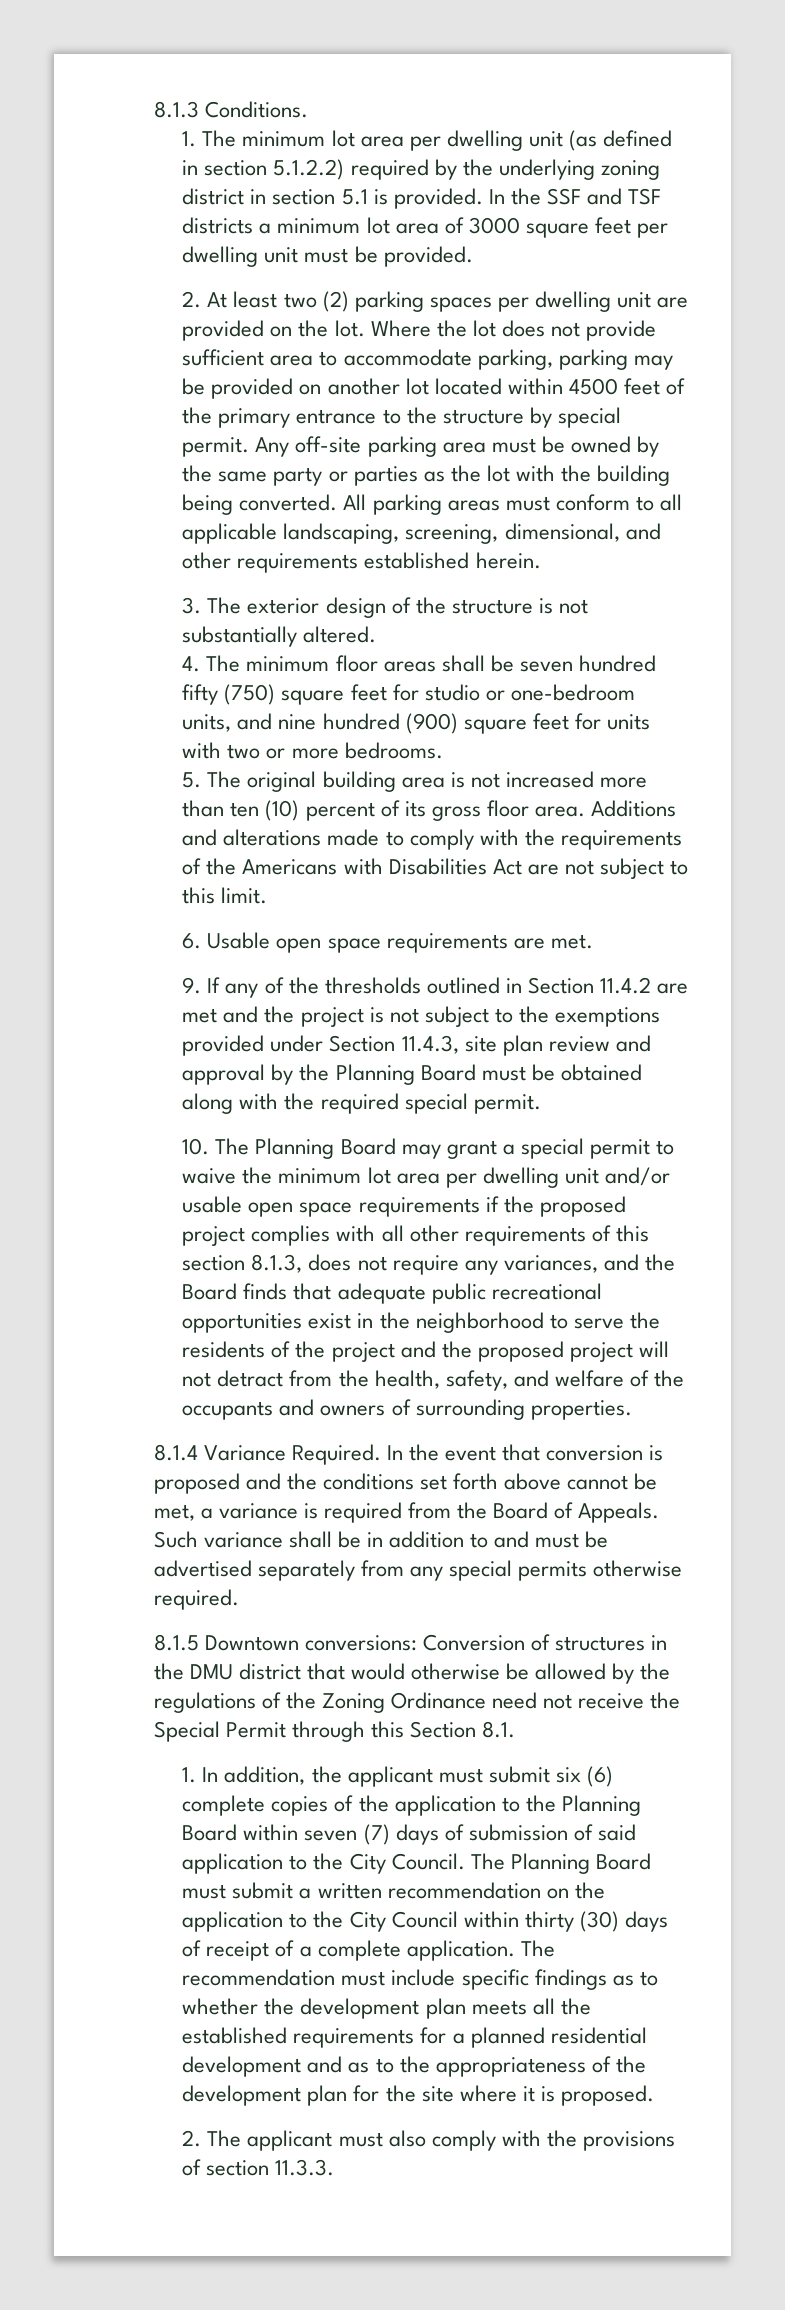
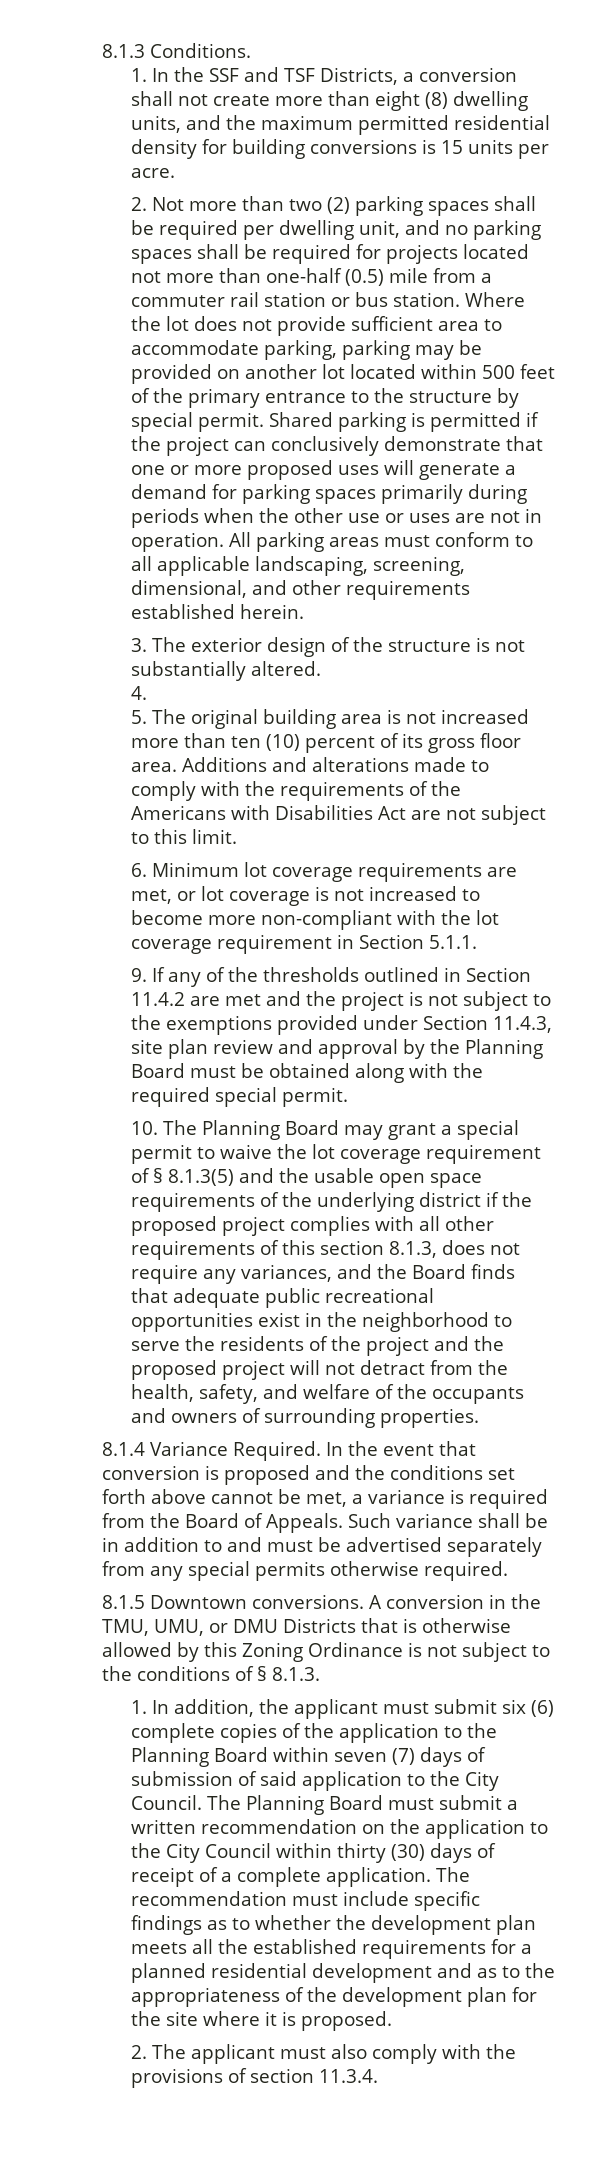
[202,130,673,151] [182,159,660,180] [182,188,483,209] The minimum lot area per dwelling unit (as defined in section 5.1.2.2) required by the underlying zoning district in section 5.1 is provided. -> (147, 75) none
[182,217,669,238] [182,246,473,267] [182,291,689,312] [182,320,365,341] districts a minimum lot area of 3000 square feet per dwelling unit must be provided. // 2. At least two (2) parking spaces per dwelling unit are provided on the lot. -> [319,67,517,85] [130,91,528,111] [130,115,550,135] [130,139,549,159] [130,168,175,178] [130,196,536,216] [130,220,541,240] [130,244,529,264] [130,268,492,286] [130,292,460,307] Districts, a conversion shall not create more than eight (8) dwelling units, and the maximum permitted residential density for building conversions is 15 units per acre. // 2. Not more than two (2) parking spaces shall be required per dwelling unit, and no parking spaces shall be required for projects located not more than one-half (0.5) mile from a commuter rail station or bus station.
[568,378,618,395] 4500 -> [481,365,515,379] 500
[255,436,659,457] [182,465,671,486] [182,494,338,515] Any off-site parking area must be owned by the same party or parties as the lot with the building being converted. -> [268,412,539,432] [130,436,543,456] [130,460,516,480] [130,484,527,504] [130,508,542,528] [130,532,224,552] Shared parking is permitted if the project can conclusively demonstrate that one or more proposed uses will generate a demand for parking spaces primarily during periods when the other use or uses are not in operation.
[206,655,656,672] [182,684,635,705] [182,713,650,734] [182,742,443,759] The minimum floor areas shall be seven hundred fifty (750) square feet for studio or one-bedroom units, and nine hundred (900) square feet for units with two or more bedrooms. -> (147, 693) none
[207,932,593,953] Usable open space requirements are met. -> [151,862,517,882] [130,886,480,906] [130,910,499,930] [130,934,477,954] Minimum lot coverage requirements are met, or lot coverage is not increased to become more non-compliant with the lot coverage requirement in Section 5.1.1.
[278,1167,670,1188] [182,1196,480,1217] minimum lot area per dwelling unit and/or usable open space requirements -> [311,1144,541,1164] [130,1168,482,1188] [130,1192,481,1212] lot coverage requirement of § 8.1.3(5) and the usable open space requirements of the underlying district
[304,1634,668,1651] [153,1663,671,1684] [153,1692,681,1713] [153,1721,515,1742] conversions: Conversion of structures in the DMU district that would otherwise be allowed by the regulations of the Zoning Ordinance need not receive the Special Permit through this Section 8.1. -> [252,1594,542,1609] [102,1618,512,1636] [102,1642,551,1662] [102,1666,321,1681] conversions. A conversion in the TMU, UMU, or DMU Districts that is otherwise allowed by this Zoning Ordinance is not subject to the conditions of § 8.1.3.
[275,2159,335,2176] 11.3.3. -> [318,2069,378,2083] 11.3.4.

